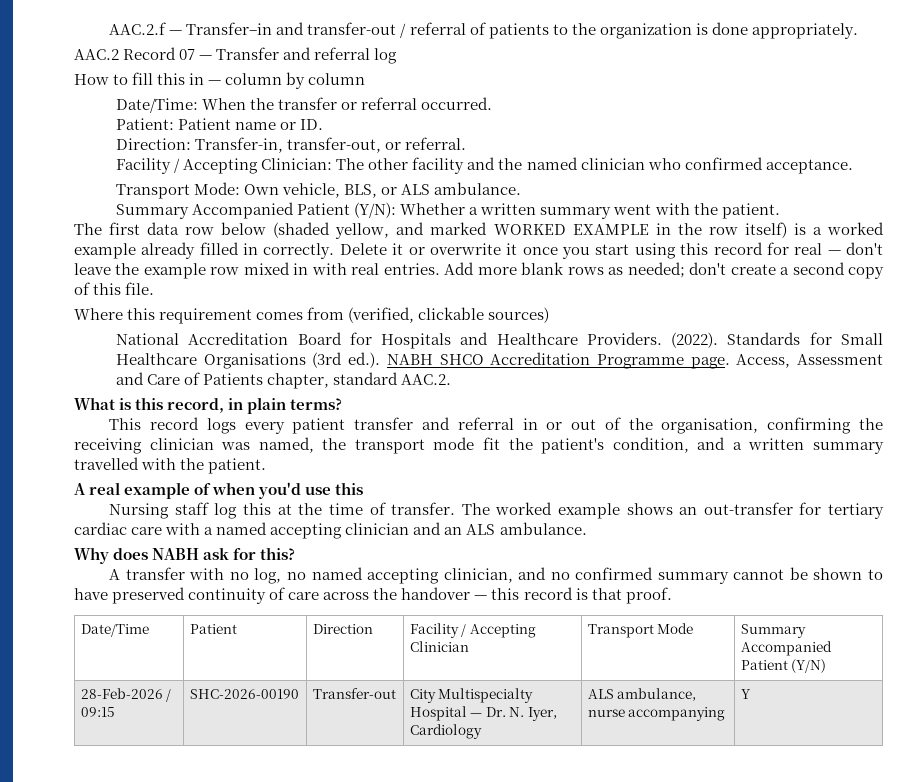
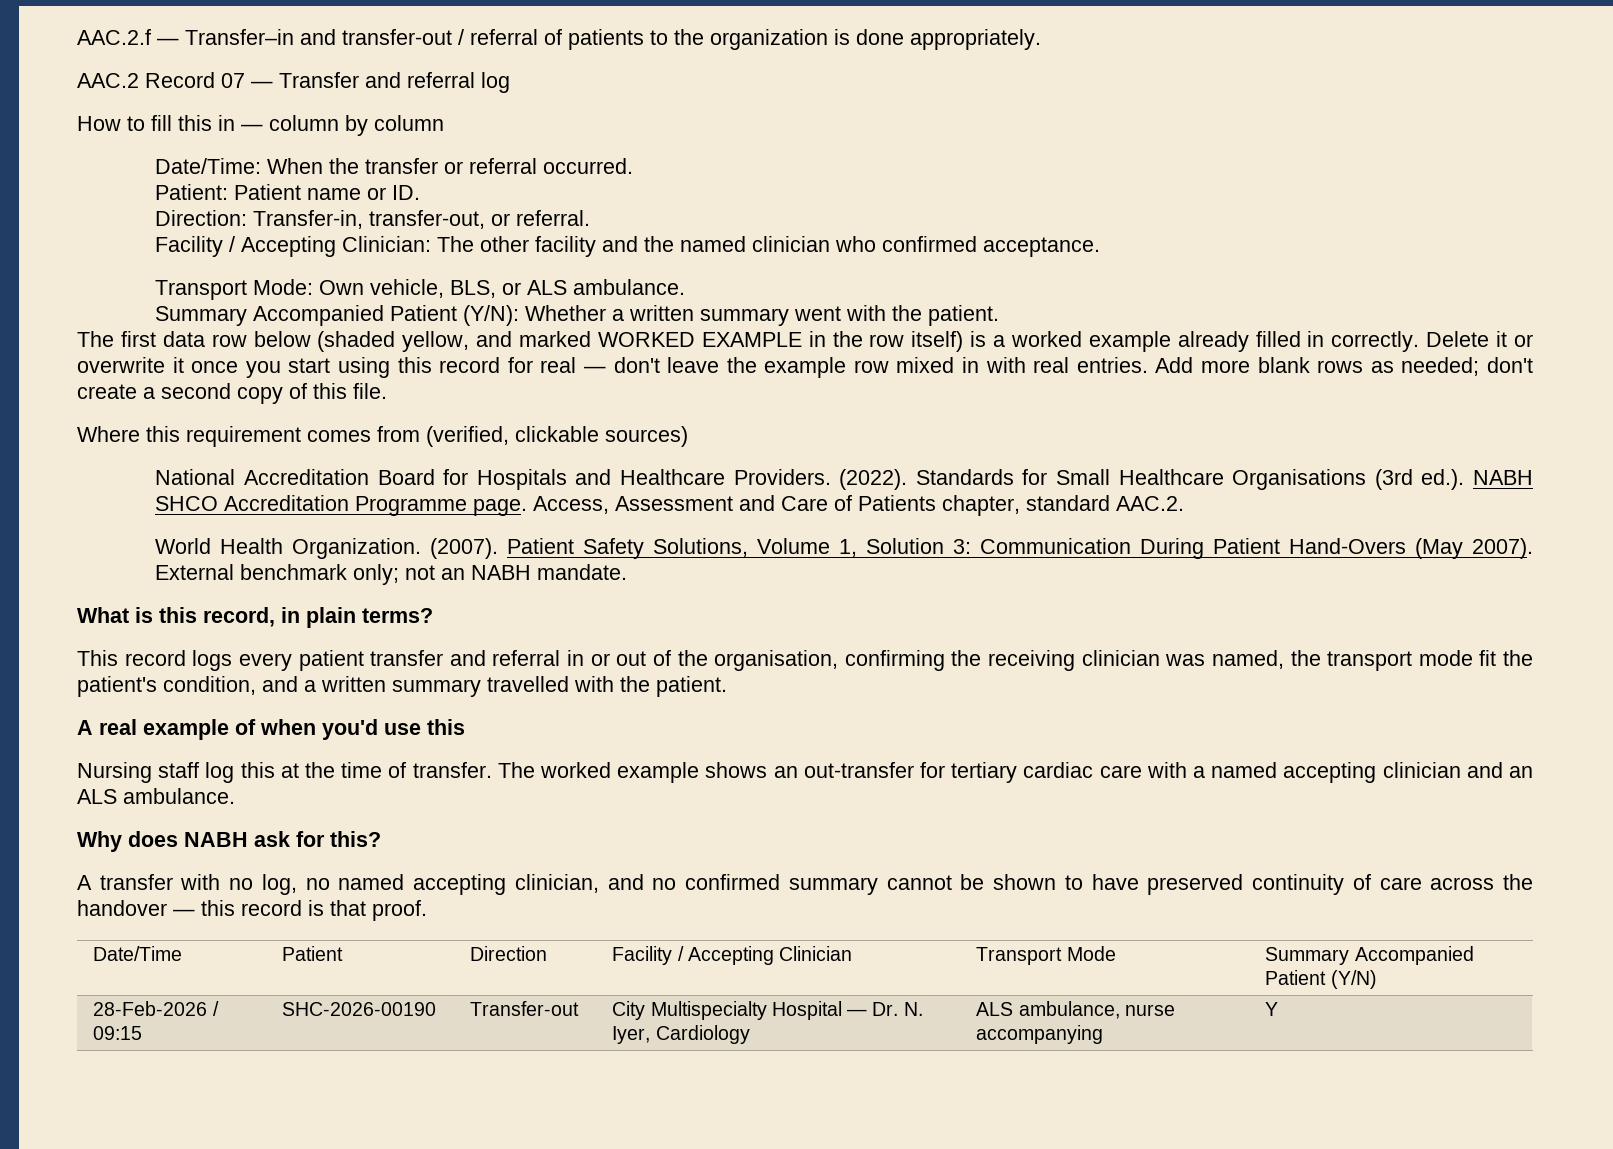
(452, 379) none -> [155,538,1533,559] [155,564,628,585] // World Health Organization. (2007). Patient Safety Solutions, Volume 1, Solution 3: Communication During Patient Hand-Overs (May 2007). External benchmark only; not an NABH mandate.

